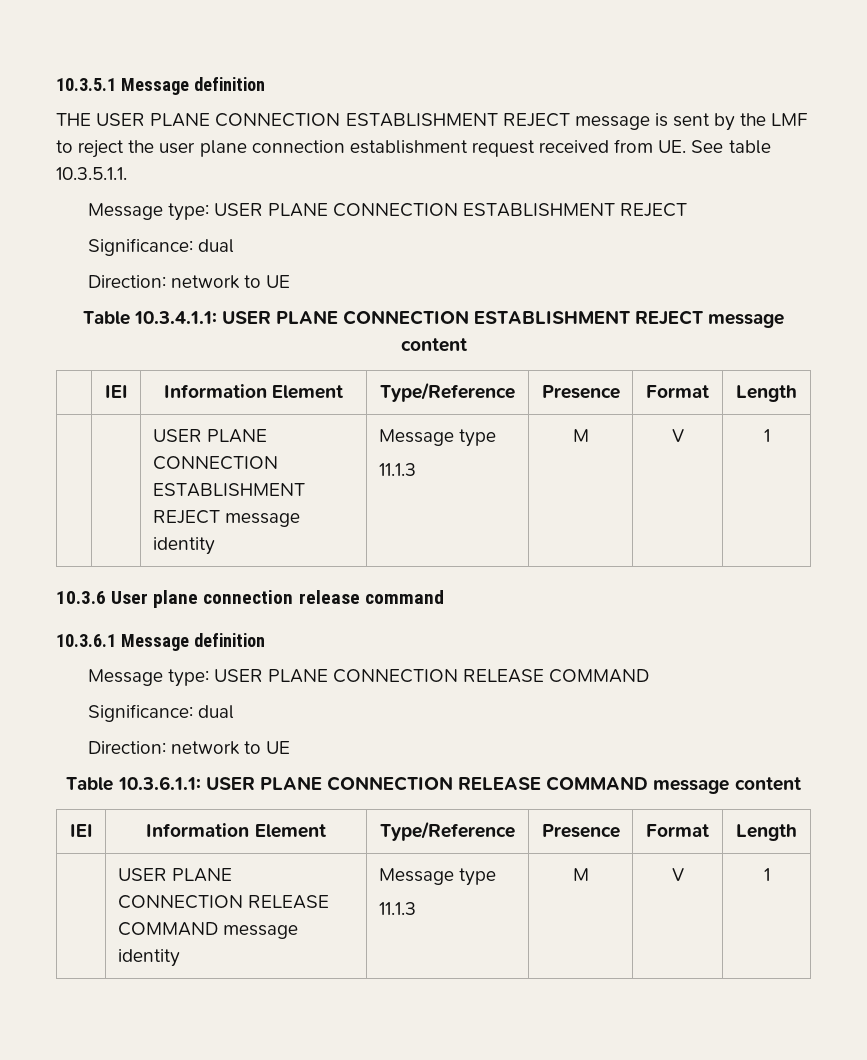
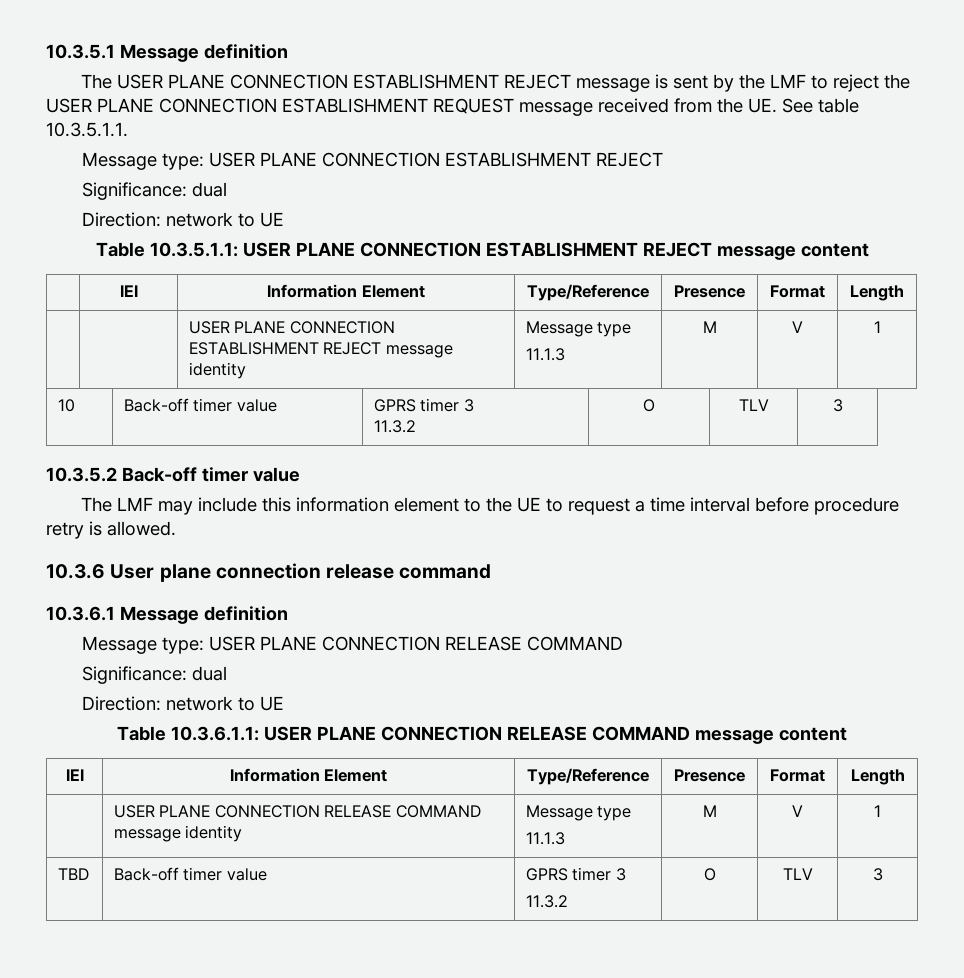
[56,113,91,126] THE -> [80,74,112,89] The
[159,140,535,157] user plane connection establishment request -> [46,98,593,116] USER PLANE CONNECTION ESTABLISHMENT REQUEST message
(654, 146) none -> [717,98,743,113] the
[133,311,217,324] 10.3.4.1.1: -> [149,242,238,257] 10.3.5.1.1:
(770, 435) none -> [58,399,76,412] [124,398,277,412] [374,398,474,412] [374,420,417,433] [643,399,655,412] [738,399,769,411] [832,399,843,412] [46,467,300,482] [80,497,899,515] [46,521,176,539] // 10 | Back-off timer value | GPRS timer 3 // 11.3.2 | O | TLV | 3 // 10.3.5.2 Back-off timer value // The LMF may include this information element to the UE to request a time interval before procedure retry is allowed.
(770, 874) none -> [58,868,90,880] [114,867,267,881] [526,867,626,881] [526,895,569,908] [703,868,716,881] [782,868,813,880] [872,868,883,881] // TBD | Back-off timer value | GPRS timer 3 // 11.3.2 | O | TLV | 3

